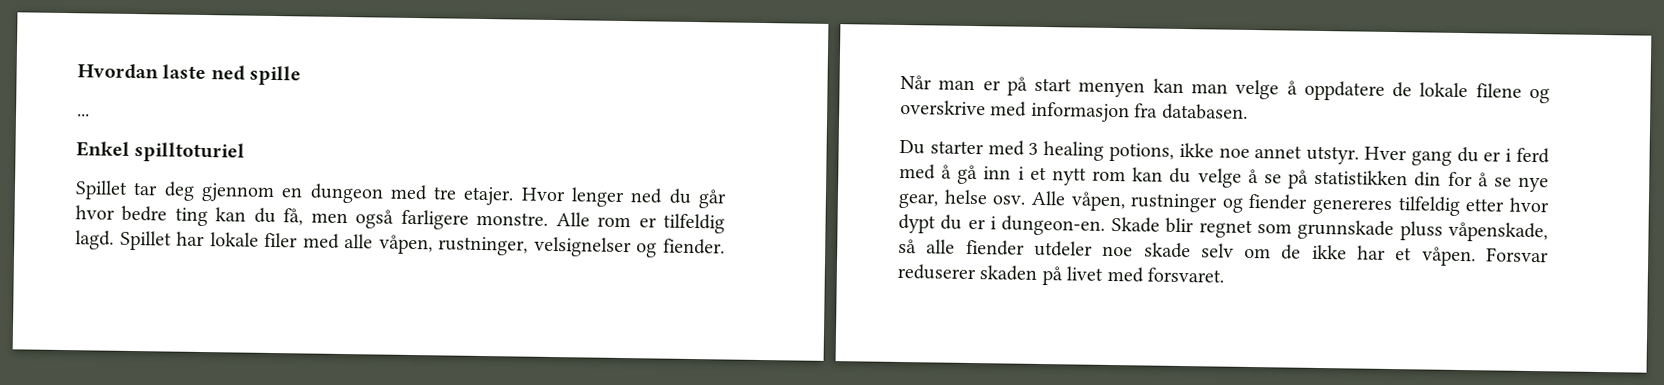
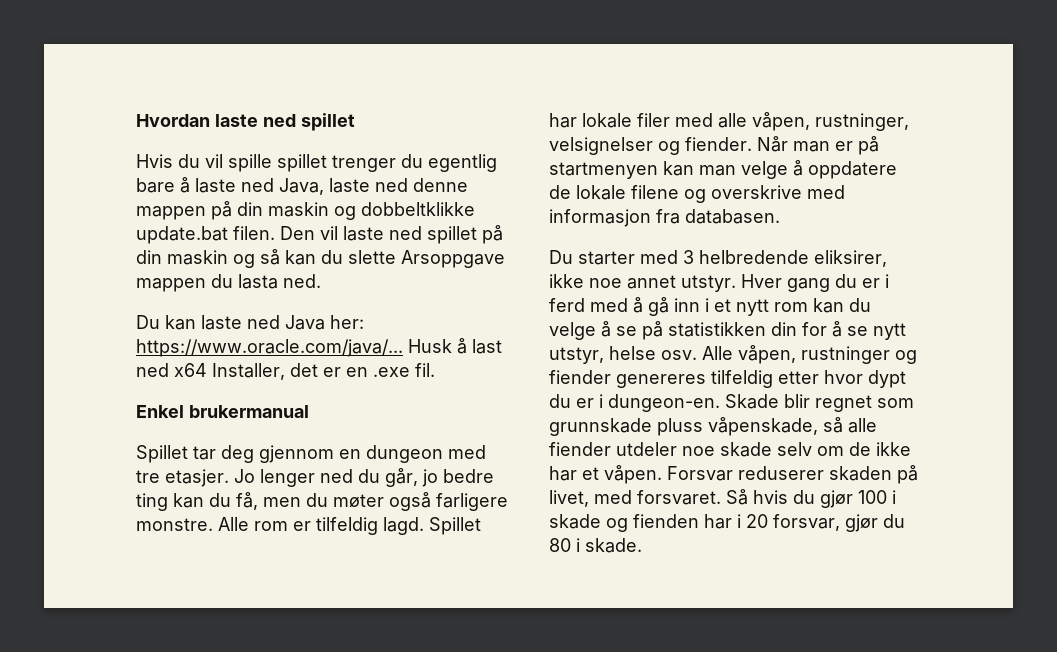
[249,65,302,86] [77,113,90,117] spille // ... -> [301,113,355,131] [136,154,497,172] [136,177,468,195] [136,201,475,220] [136,225,503,244] [136,249,505,268] [136,274,321,292] [136,315,364,330] [136,338,502,357] [136,363,435,380] spillet // Hvis du vil spille spillet trenger du egentlig bare å laste ned Java, laste ned denne mappen på din maskin og dobbeltklikke update.bat filen. Den vil laste ned spillet på din maskin og så kan du slette Arsoppgave mappen du lasta ned. // Du kan laste ned Java her: https://www.oracle.com/java/... Husk å last ned x64 Installer, det er en .exe fil.
[134,142,246,163] spilltoturiel -> [189,405,309,418] brukermanual
[463,186,566,206] etajer. Hvor -> [165,469,255,487] etasjer. Jo
[697,189,727,209] [75,205,115,220] går hvor -> [385,468,438,487] går, jo
(348, 218) none -> [306,493,384,508] du møter
[1034,77,1146,98] start menyen -> [549,162,658,179] startmenyen
[1043,141,1174,162] healing potions, -> [699,250,887,267] helbredende eliksirer,
[1517,176,1549,193] [898,192,938,209] nye gear, -> [873,323,906,340] [549,347,604,364] nytt utstyr,
[1066,266,1104,281] livet -> [549,490,589,507] livet,
(1224, 275) none -> [726,489,896,508] [549,514,905,532] [549,538,642,553] Så hvis du gjør 100 i skade og fienden har i 20 forsvar, gjør du 80 i skade.

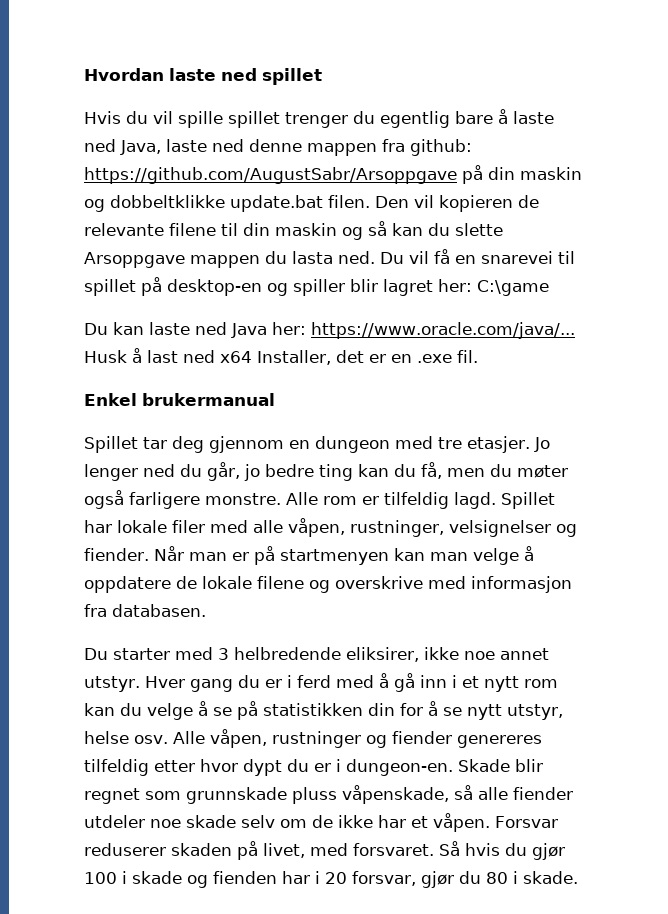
(206, 213) none -> [382,139,472,156] [84,167,457,184] fra github: https://github.com/AugustSabr/Arsoppgave
[343,225,503,244] laste ned spillet på -> [439,195,539,212] [84,223,238,236] kopieren de relevante filene til
(321, 281) none -> [380,249,575,264] [84,277,549,296] Du vil få en snarevei til spillet på desktop-en og spiller blir lagret her: C:\game

